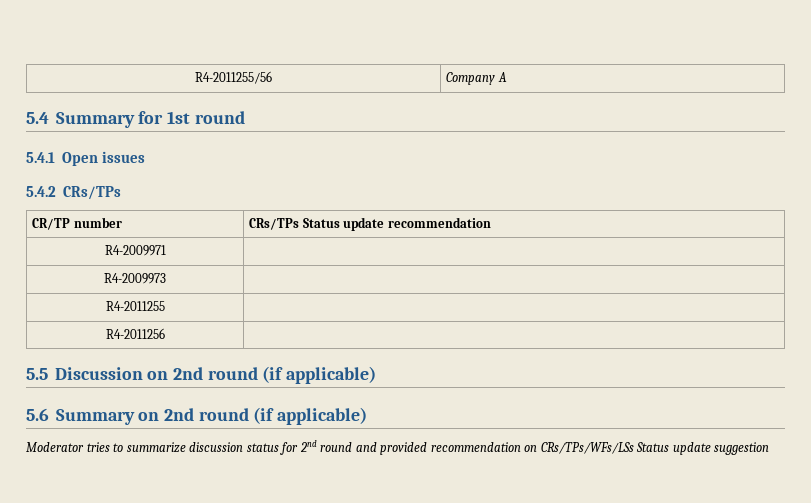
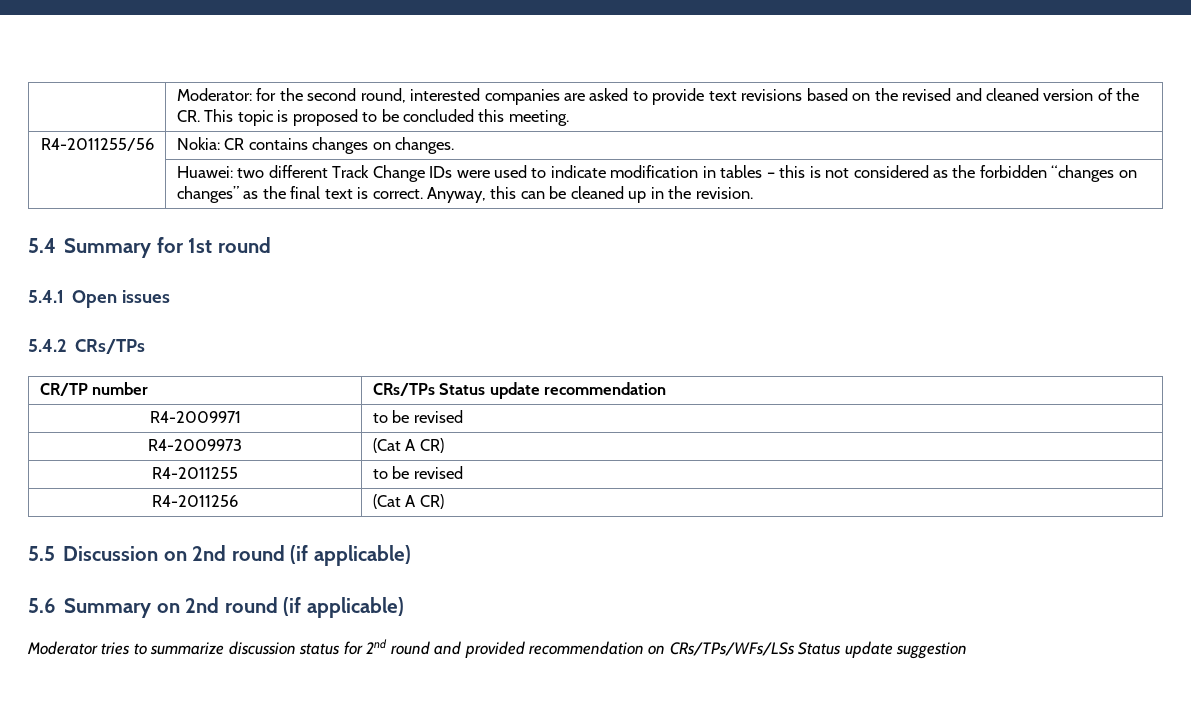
[195,71,272,84] [446,72,507,85] R4-2011255/56 | Company A -> [176,88,1140,105] [176,109,569,126] [40,138,154,151] [176,137,455,154] [176,165,1137,182] [176,186,753,203] | Moderator: for the second round, interested companies are asked to provide text revisions based on the revised and cleaned version of the CR. This topic is proposed to be concluded this meeting. // R4-2011255/56 | Nokia: CR contains changes on changes. // | Huawei: two different Track Change IDs were used to indicate modification in tables – this is not considered as the forbidden “changes on changes” as the final text is correct. Anyway, this can be cleaned up in the revision.
[104,273,166,284] [105,301,165,311] [105,328,165,339] // R4-2009973 | // R4-2011255 | // R4-2011256 | -> [372,410,463,423] [148,439,242,451] [372,438,444,453] [152,467,238,479] [372,466,463,479] [152,495,238,507] [372,494,444,509] to be revised // R4-2009973 | (Cat A CR) // R4-2011255 | to be revised // R4-2011256 | (Cat A CR)

